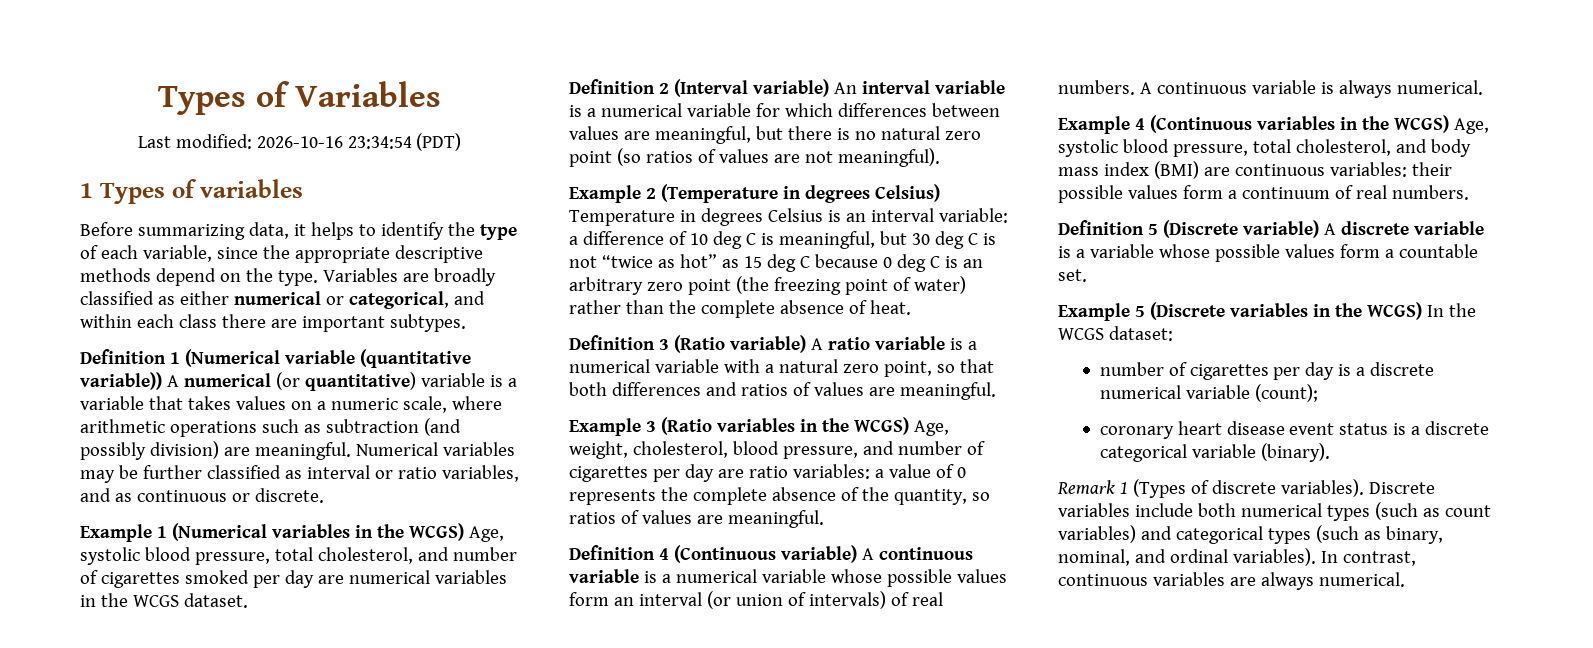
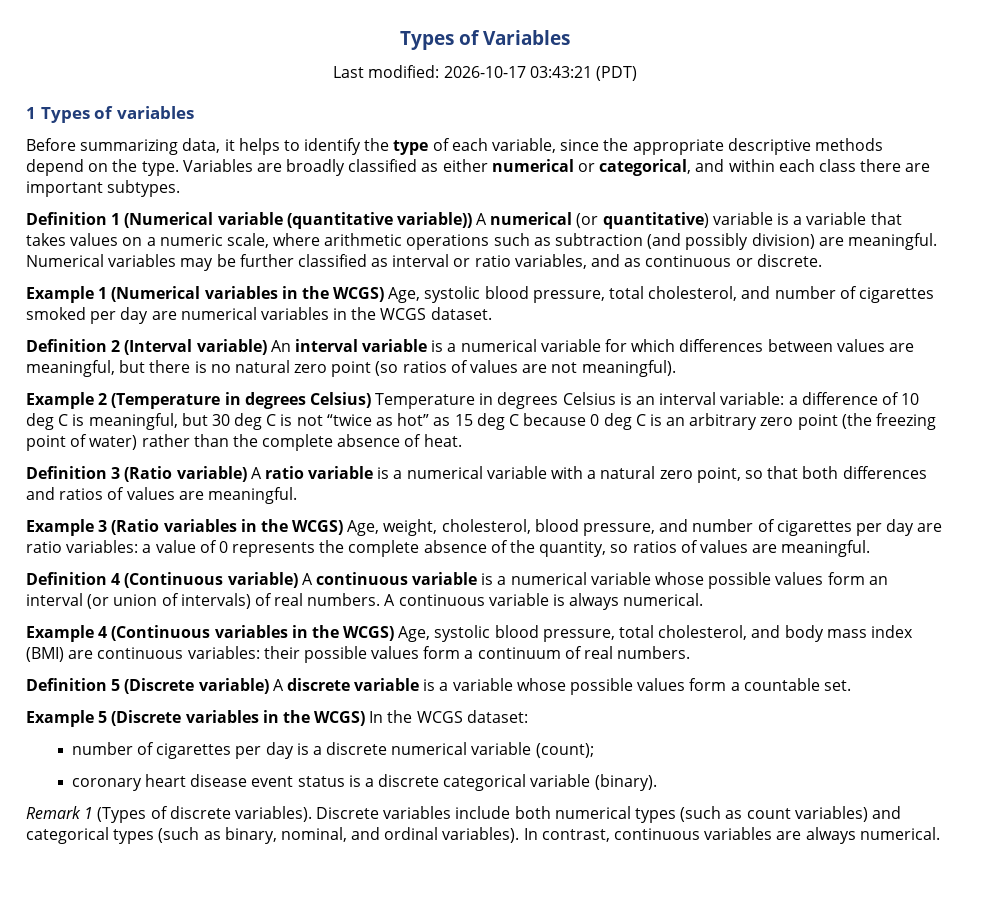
[256,136,412,149] 2026-10-16 23:34:54 -> [443,66,592,78] 2026-10-17 03:43:21

